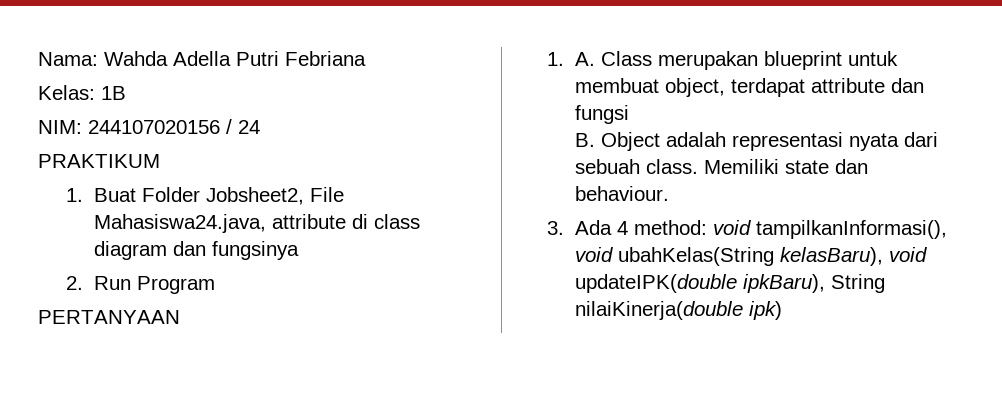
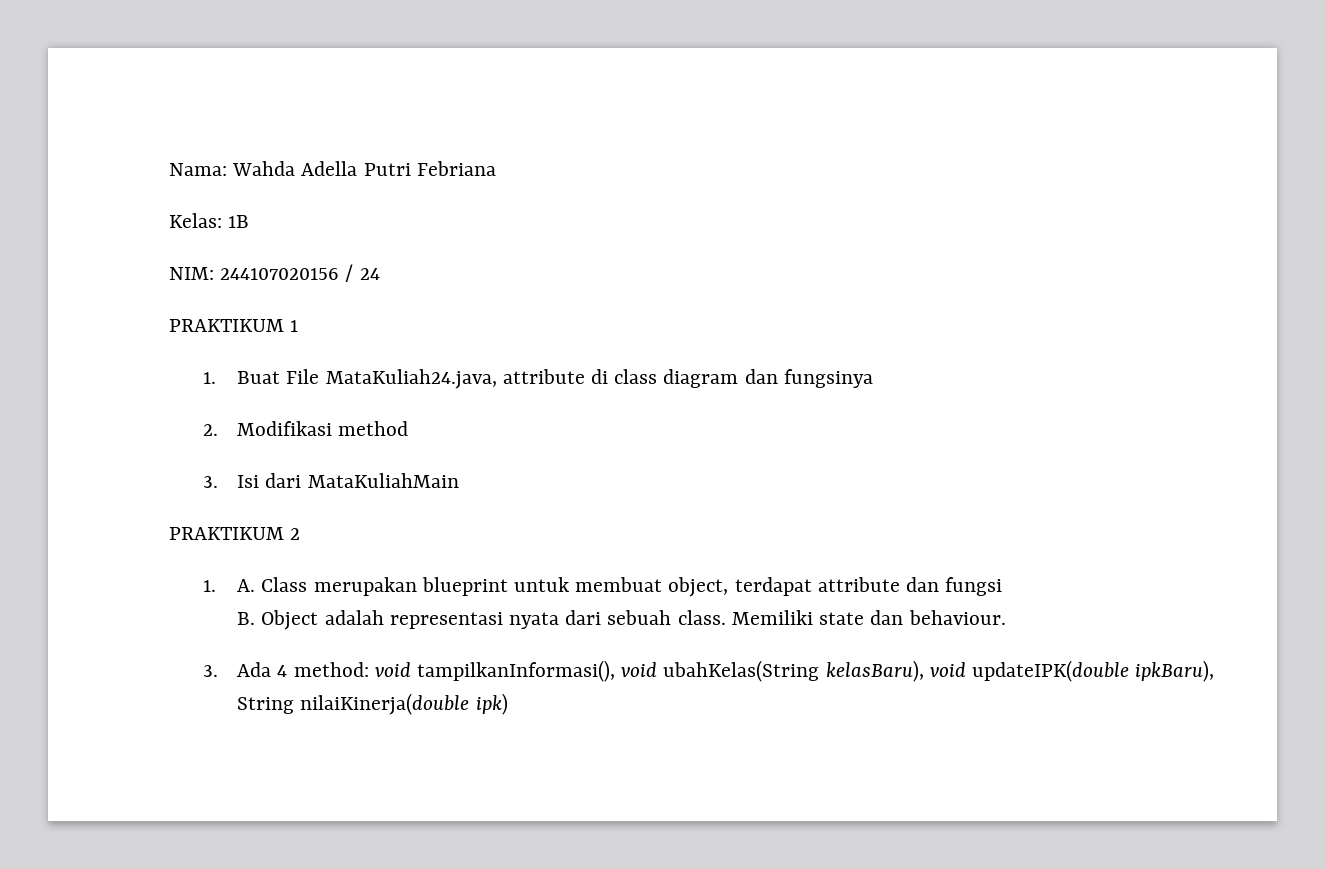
(160, 161) none -> [290,320,299,332] 1
[141,187,344,205] [93,214,266,233] Folder Jobsheet2, File Mahasiswa24.java, -> [286,369,497,389] File MataKuliah24.java,
[93,276,215,294] [38,310,180,324] Run Program // PERTANYAAN -> [237,421,409,436] [203,473,459,488] [169,527,301,540] Modifikasi method // 3. Isi dari MataKuliahMain // PRAKTIKUM 2

